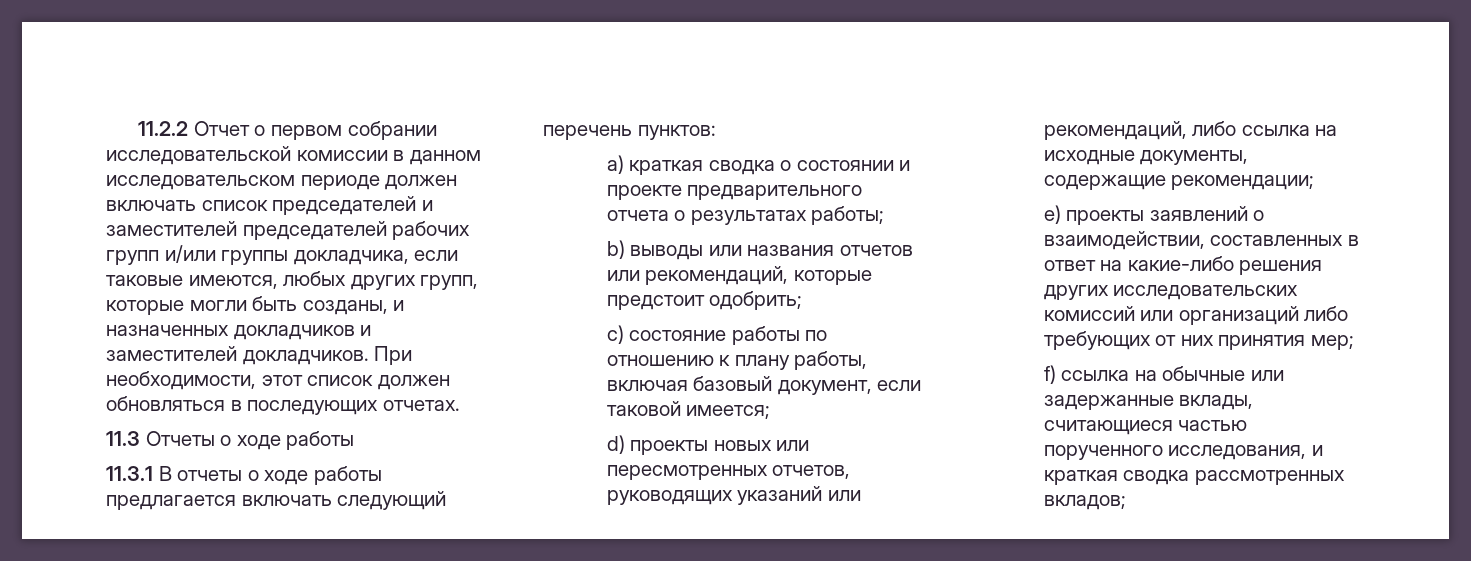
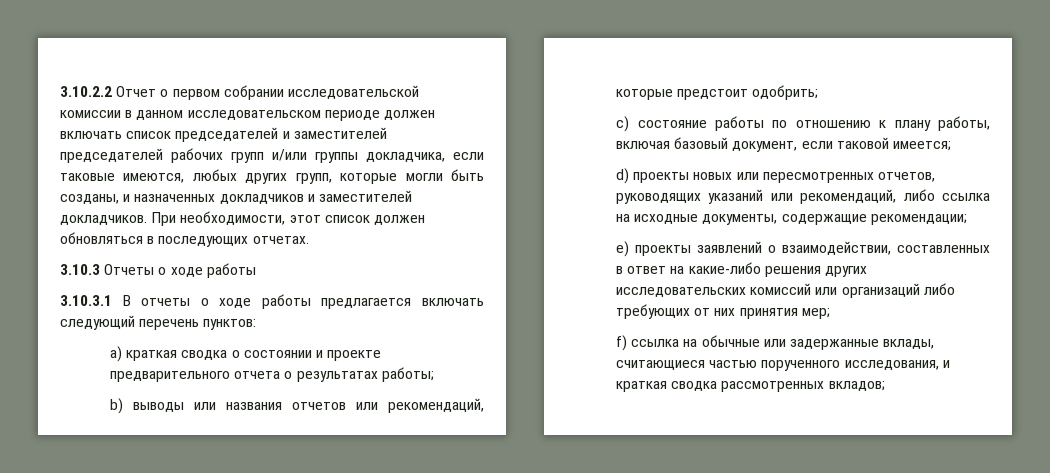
[138,121,189,136] 11.2.2 -> [60,86,112,97] 3.10.2.2
[106,431,140,446] 11.3 -> [60,264,100,275] 3.10.3
[106,466,153,481] 11.3.1 -> [60,295,112,306] 3.10.3.1

